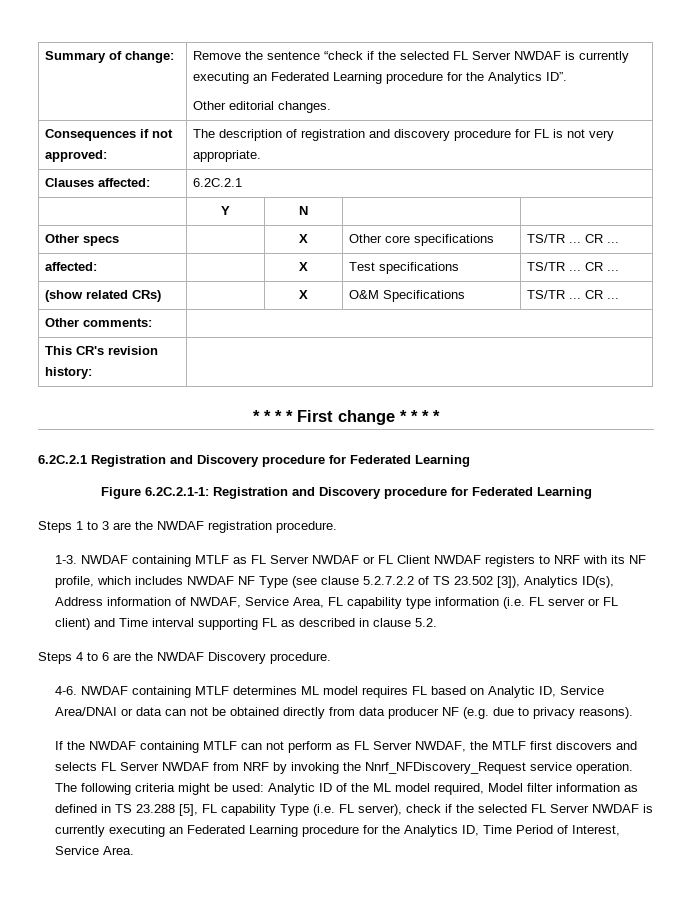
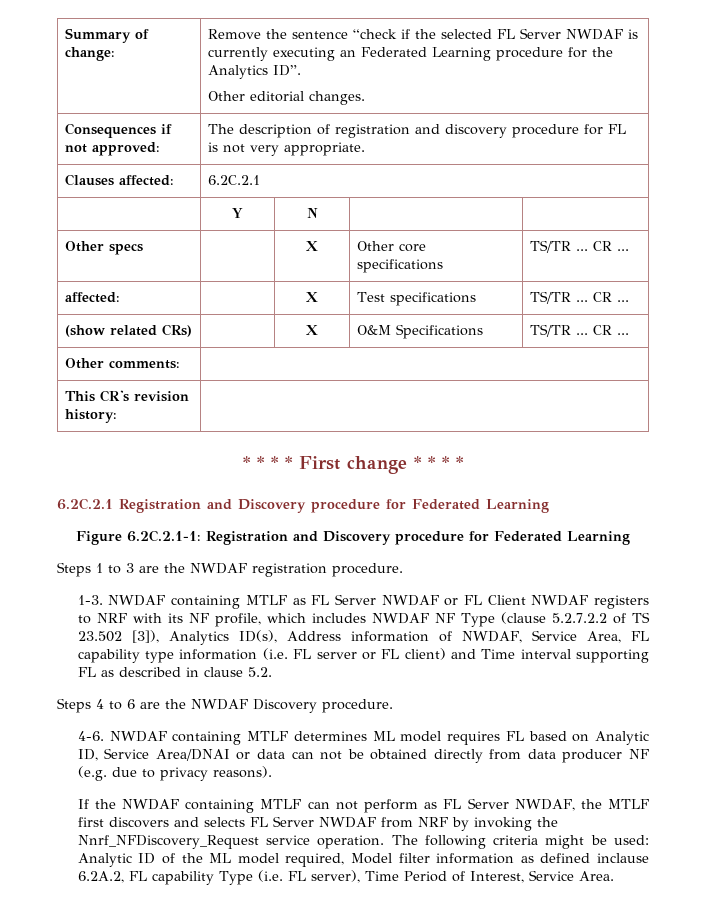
[292,576,360,588] (see clause -> [500,612,546,624] (clause
[101,804,199,816] in TS 23.288 [5], -> [597,853,650,863] [77,871,124,883] inclause 6.2A.2,
[406,804,654,813] [55,825,480,837] check if the selected FL Server NWDAF is currently executing an Federated Learning procedure for the Analytics ID, -> (360, 876) none

